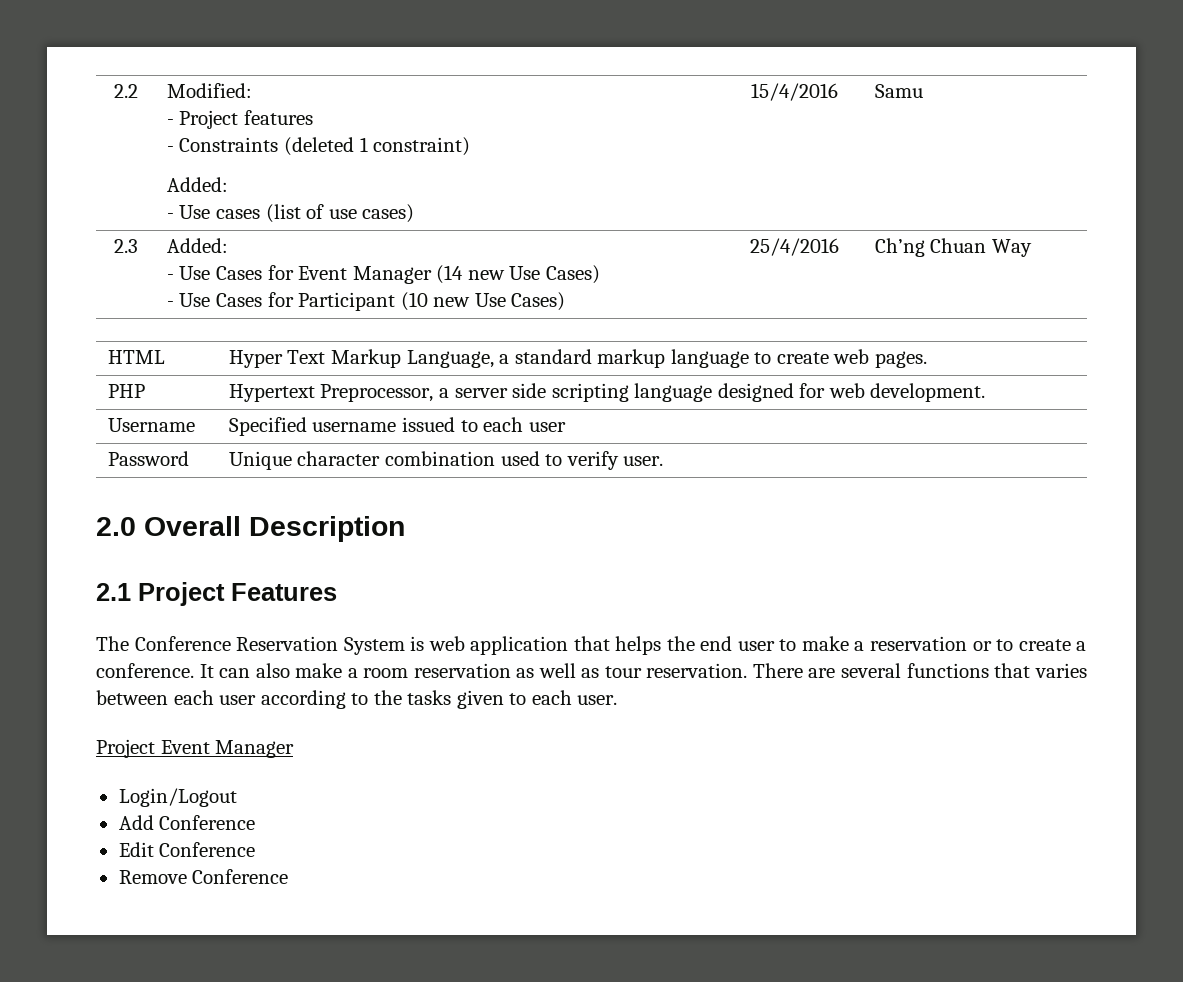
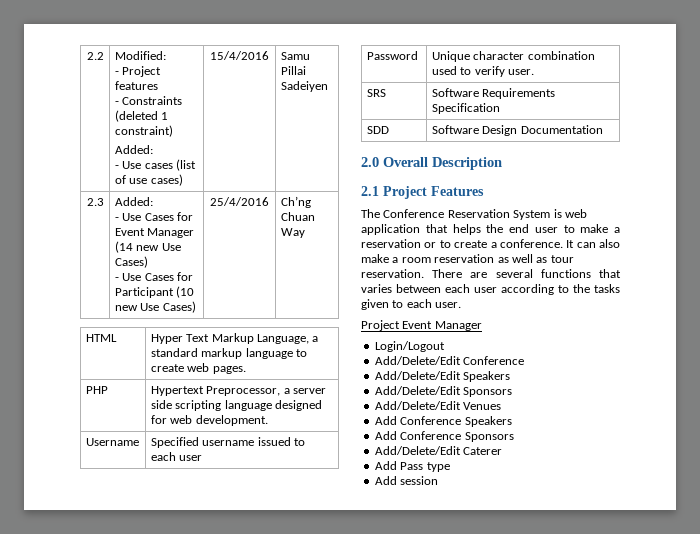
(923, 91) none -> [280,66,306,75] [280,81,328,92] Pillai Sadeiyen
(664, 461) none -> [366,89,386,97] [431,88,556,99] [431,103,500,114] [366,126,389,134] [431,125,603,136] // SRS | Software Requirements Specification // SDD | Software Design Documentation
[118,815,256,830] [118,842,256,857] [118,869,289,884] // Add Conference // Edit Conference // Remove Conference -> [374,356,525,365] [374,371,511,382] [374,386,513,397] [374,401,502,410] [374,416,512,427] [374,431,514,442] [374,446,503,455] [374,461,450,472] [374,476,439,485] // Add/Delete/Edit Conference // Add/Delete/Edit Speakers // Add/Delete/Edit Sponsors // Add/Delete/Edit Venues // Add Conference Speakers // Add Conference Sponsors // Add/Delete/Edit Caterer // Add Pass type // Add session

